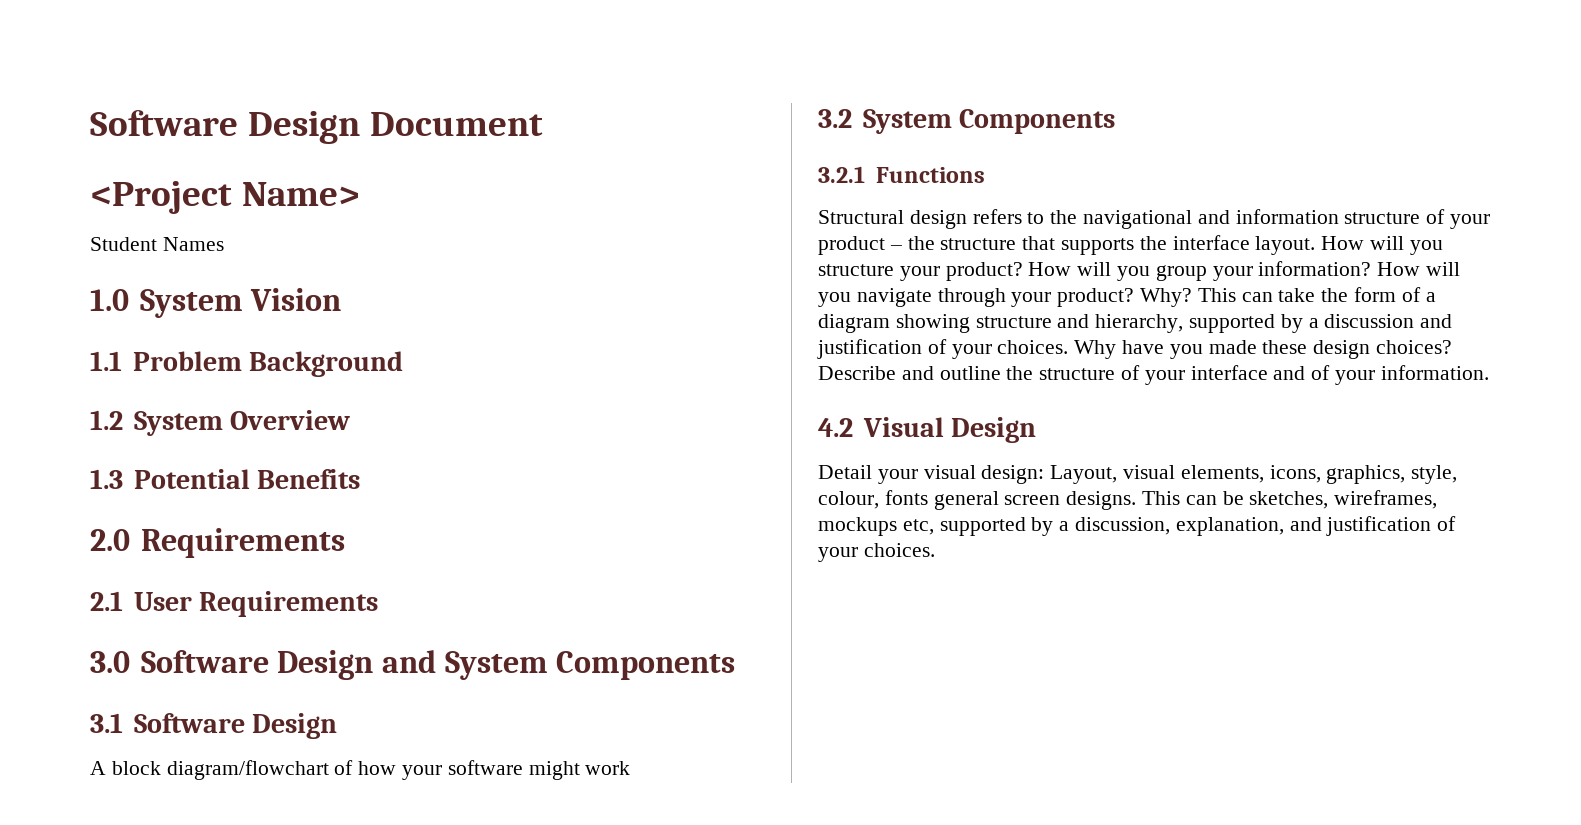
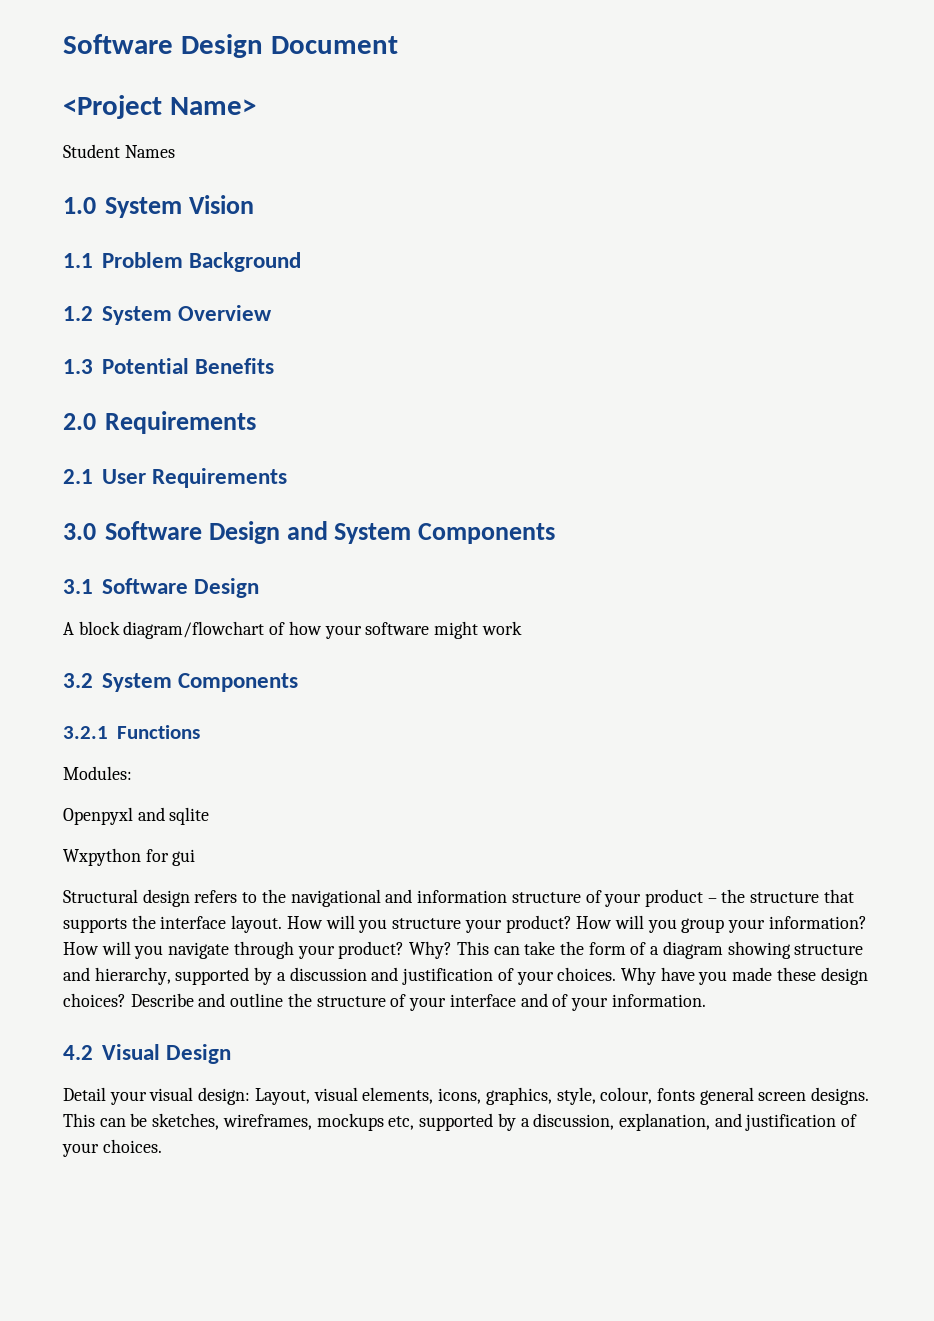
(985, 175) none -> [63,766,132,780] [63,807,210,825] [63,848,196,866] // Modules: // Openpyxl and sqlite // Wxpython for gui

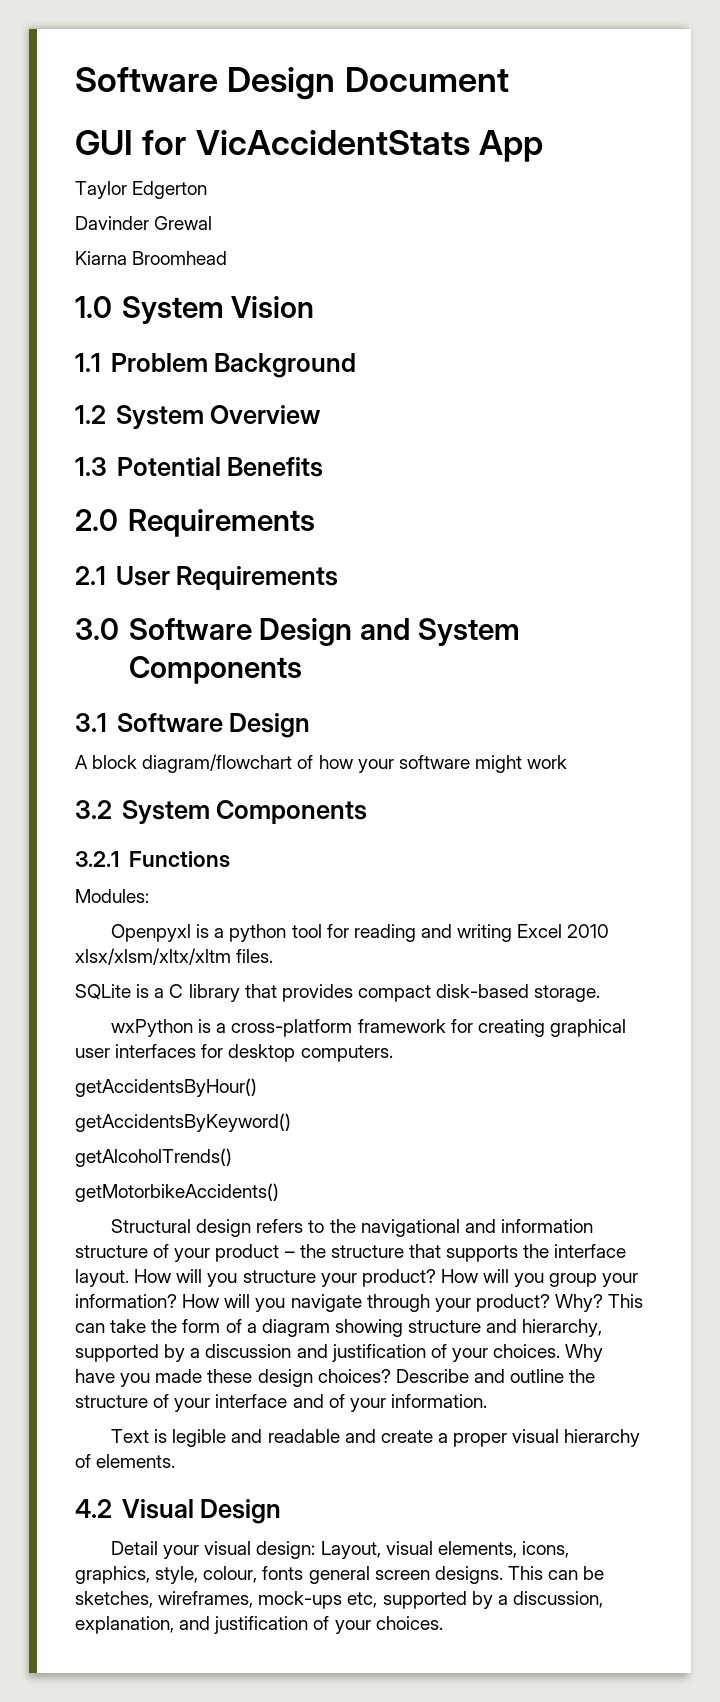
[63,95,256,119] [63,144,175,158] <Project Name> // Student Names -> [75,130,543,162] [75,181,208,199] [75,216,213,230] [75,251,228,265] GUI for VicAccidentStats App // Taylor Edgerton // Davinder Grewal // Kiarna Broomhead
[137,807,210,825] [63,848,196,866] and sqlite // Wxpython for gui -> [196,924,610,942] [75,948,274,965] [75,984,601,1002] [111,1019,626,1037] [75,1044,393,1062] [75,1078,257,1097] [75,1113,291,1132] [75,1148,232,1167] [75,1183,279,1202] is a python tool for reading and writing Excel 2010 xlsx/xlsm/xltx/xltm files. // SQLite is a C library that provides compact disk-based storage. // wxPython is a cross-platform framework for creating graphical user interfaces for desktop computers. // getAccidentsByHour() // getAccidentsByKeyword() // getAlcoholTrends() // getMotorbikeAccidents()
(706, 1000) none -> [111,1429,641,1447] [75,1454,176,1468] // Text is legible and readable and create a proper visual hierarchy of elements.
[316,1113,384,1131] mockups -> [258,1591,343,1609] mock-ups

